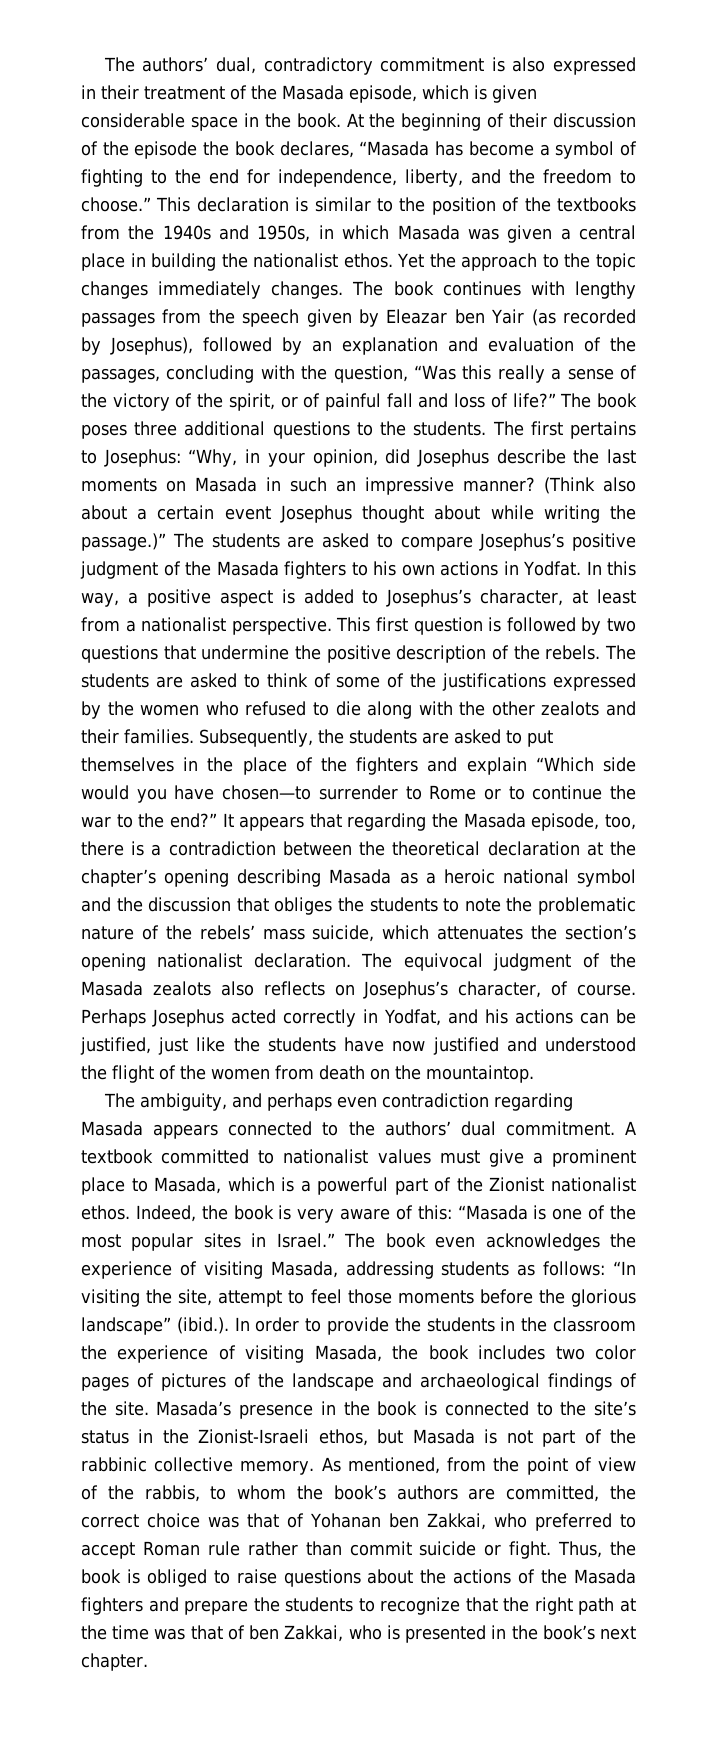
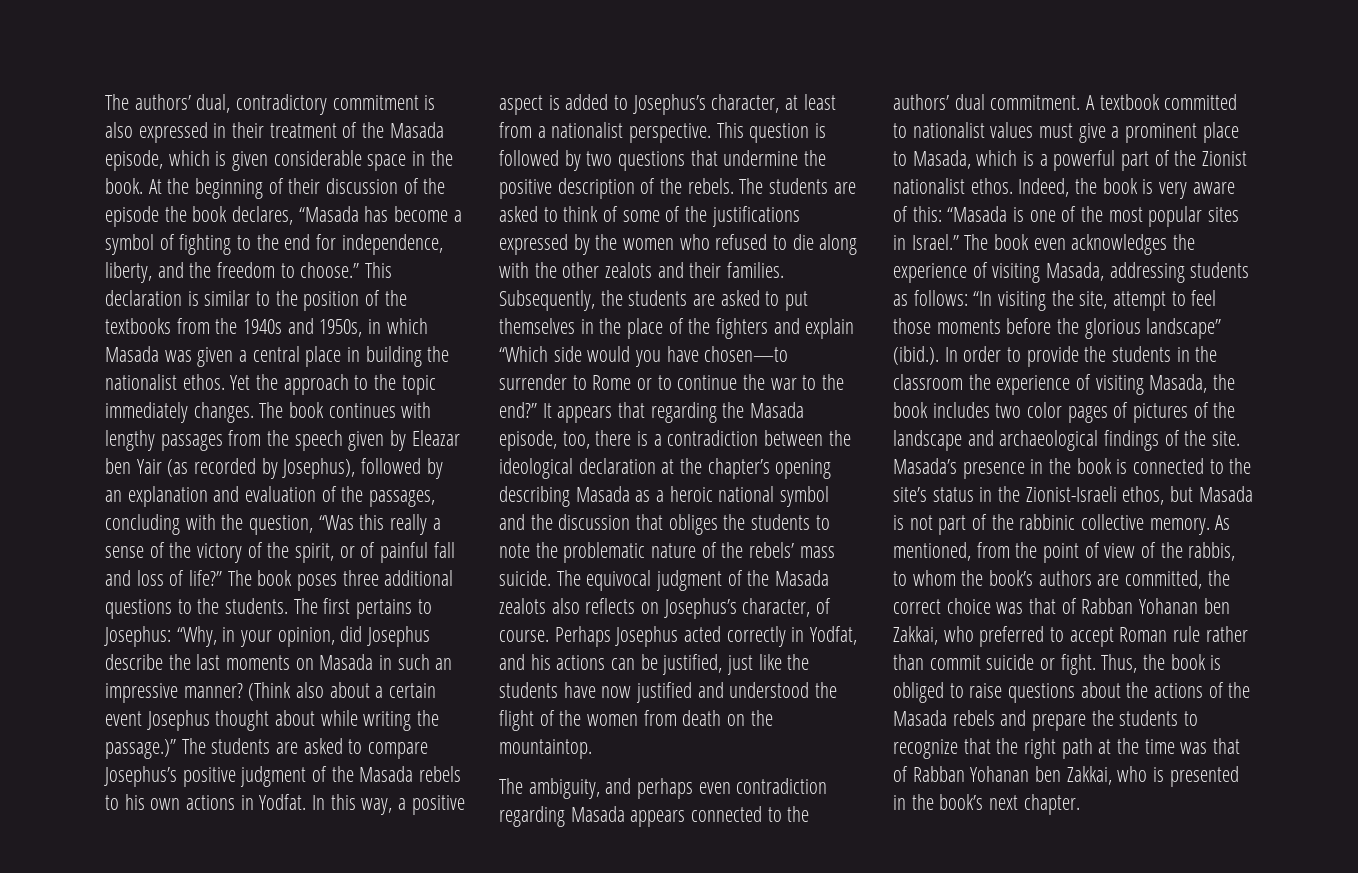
[81,281,148,299] changes -> (436, 385) none
[284,561,347,579] fighters -> [419,766,462,782] rebels
[376,617,408,632] first -> (744, 130) none
[392,841,481,856] theoretical -> [499,458,573,479] ideological
[312,925,637,942] [81,953,351,971] suicide, which attenuates the section’s opening nationalist declaration. -> [499,570,551,586] suicide.
(305, 1520) none -> [1081,598,1134,614] Rabban
[81,1597,143,1615] fighters -> [952,710,995,726] rebels
(245, 1632) none -> [912,766,1030,782] Rabban Yohanan

